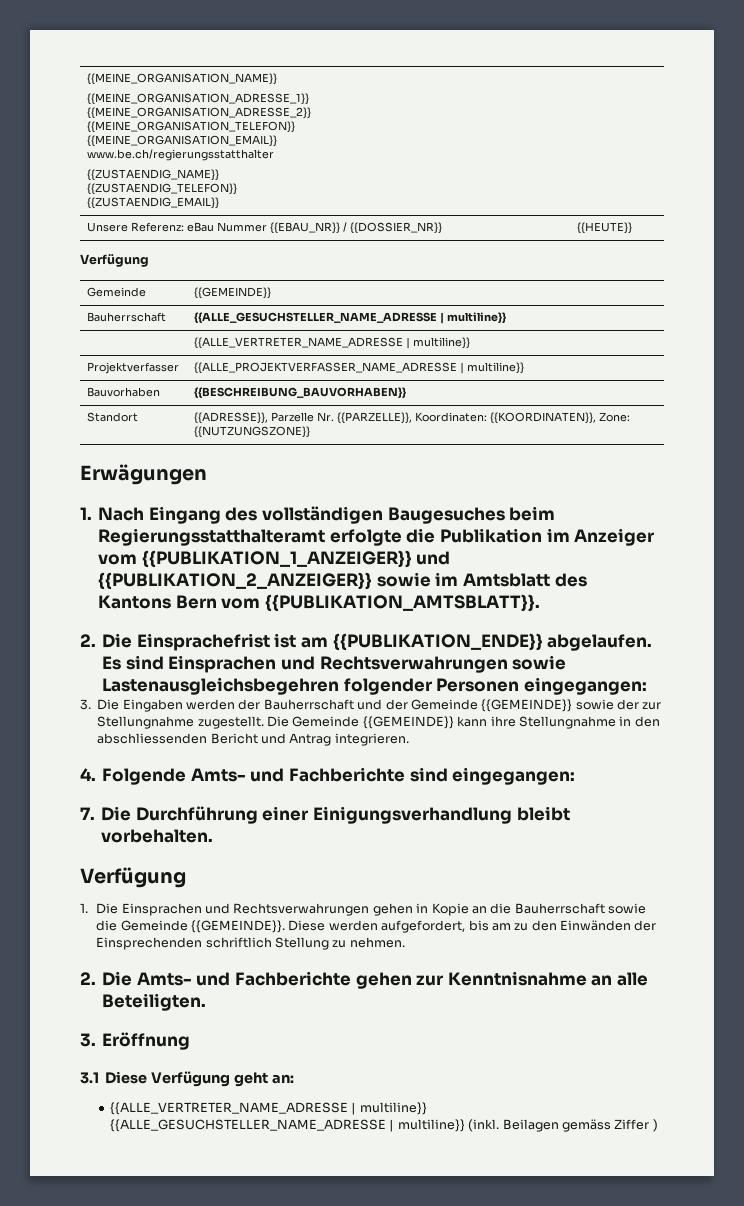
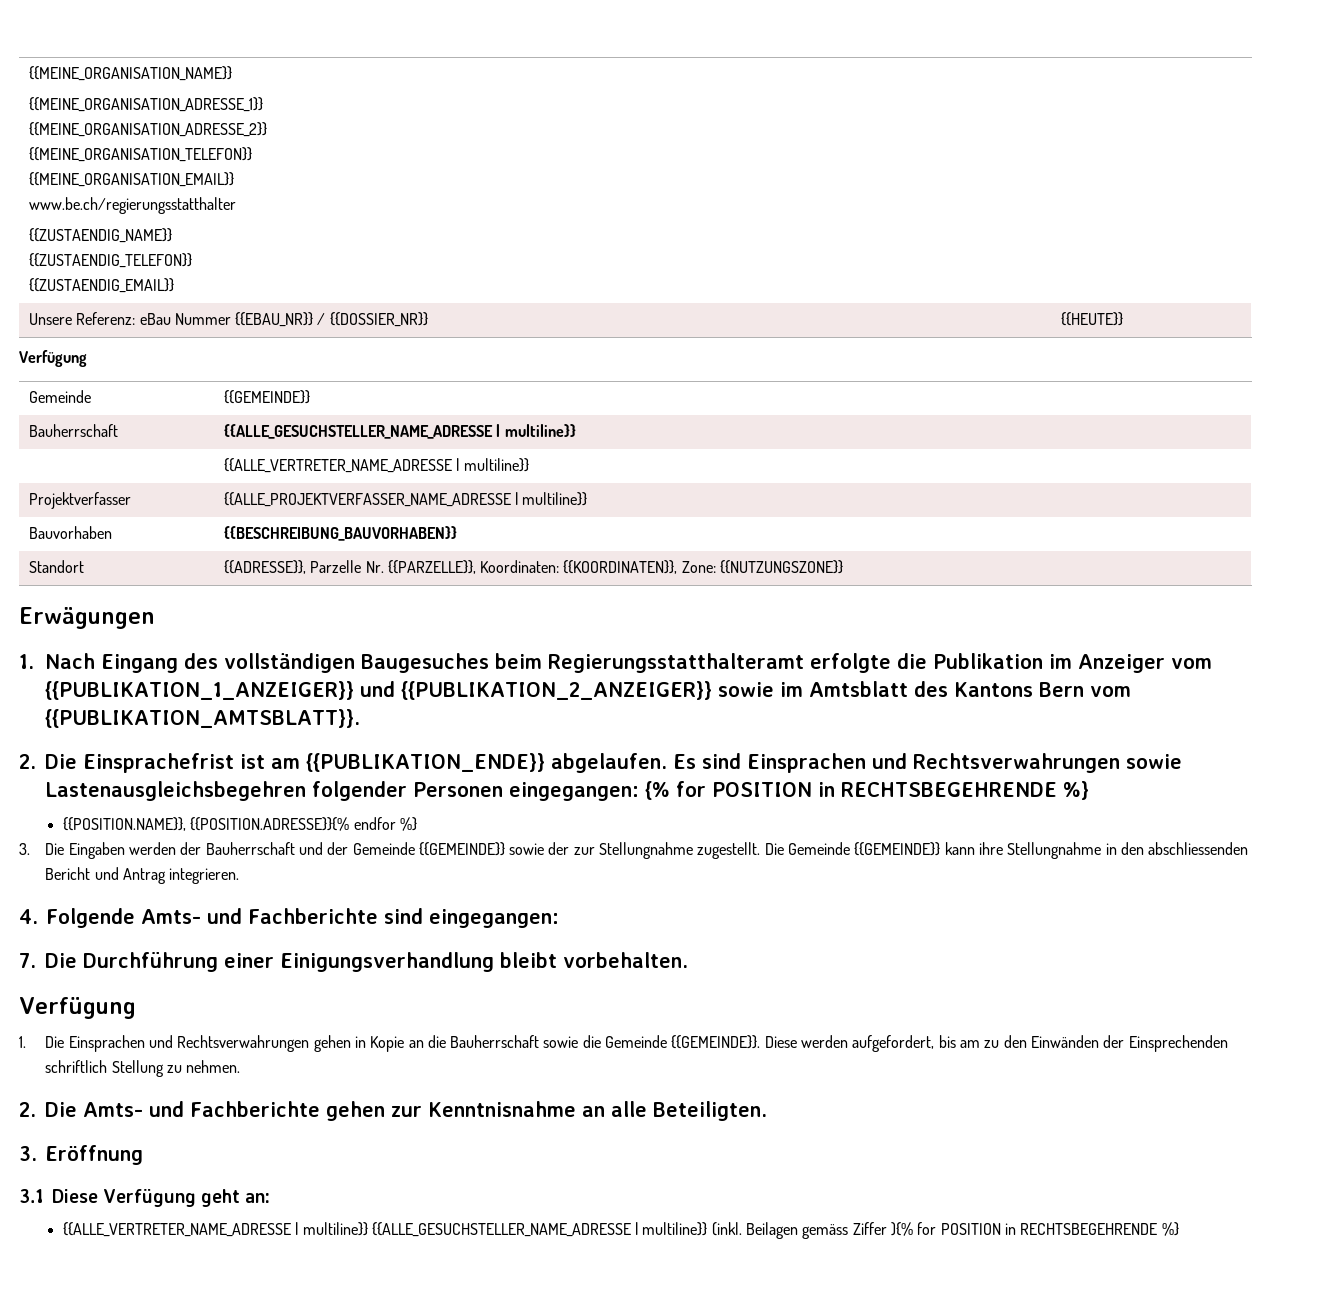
(648, 686) none -> [645,781,1090,800] [62,817,417,831] {% for POSITION in RECHTSBEGEHRENDE %} // {{POSITION.NAME}}, {{POSITION.ADRESSE}}{% endfor %}
[652,1119,658,1132] ) -> [891,1222,1179,1236] ){% for POSITION in RECHTSBEGEHRENDE %}

